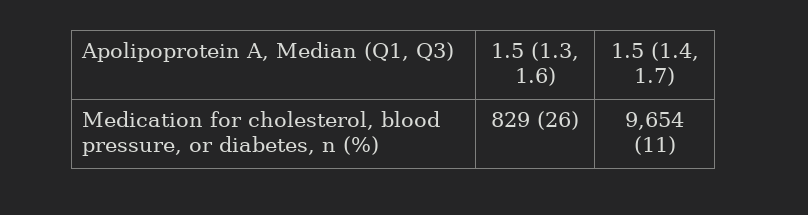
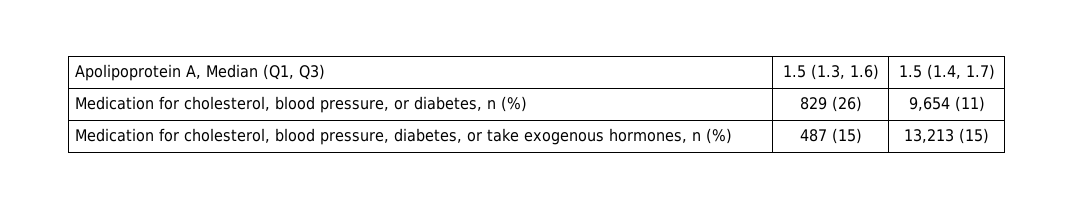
(676, 145) none -> [74,128,732,145] [799,128,862,144] [904,128,989,144] // Medication for cholesterol, blood pressure, diabetes, or take exogenous hormones, n (%) | 487 (15) | 13,213 (15)

